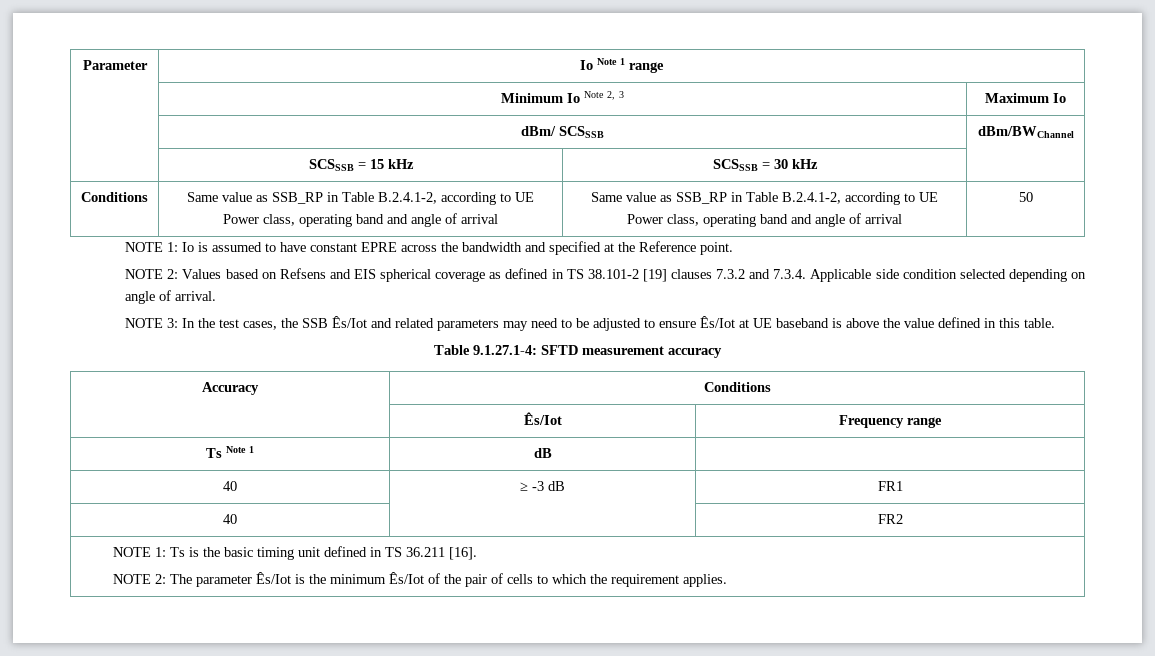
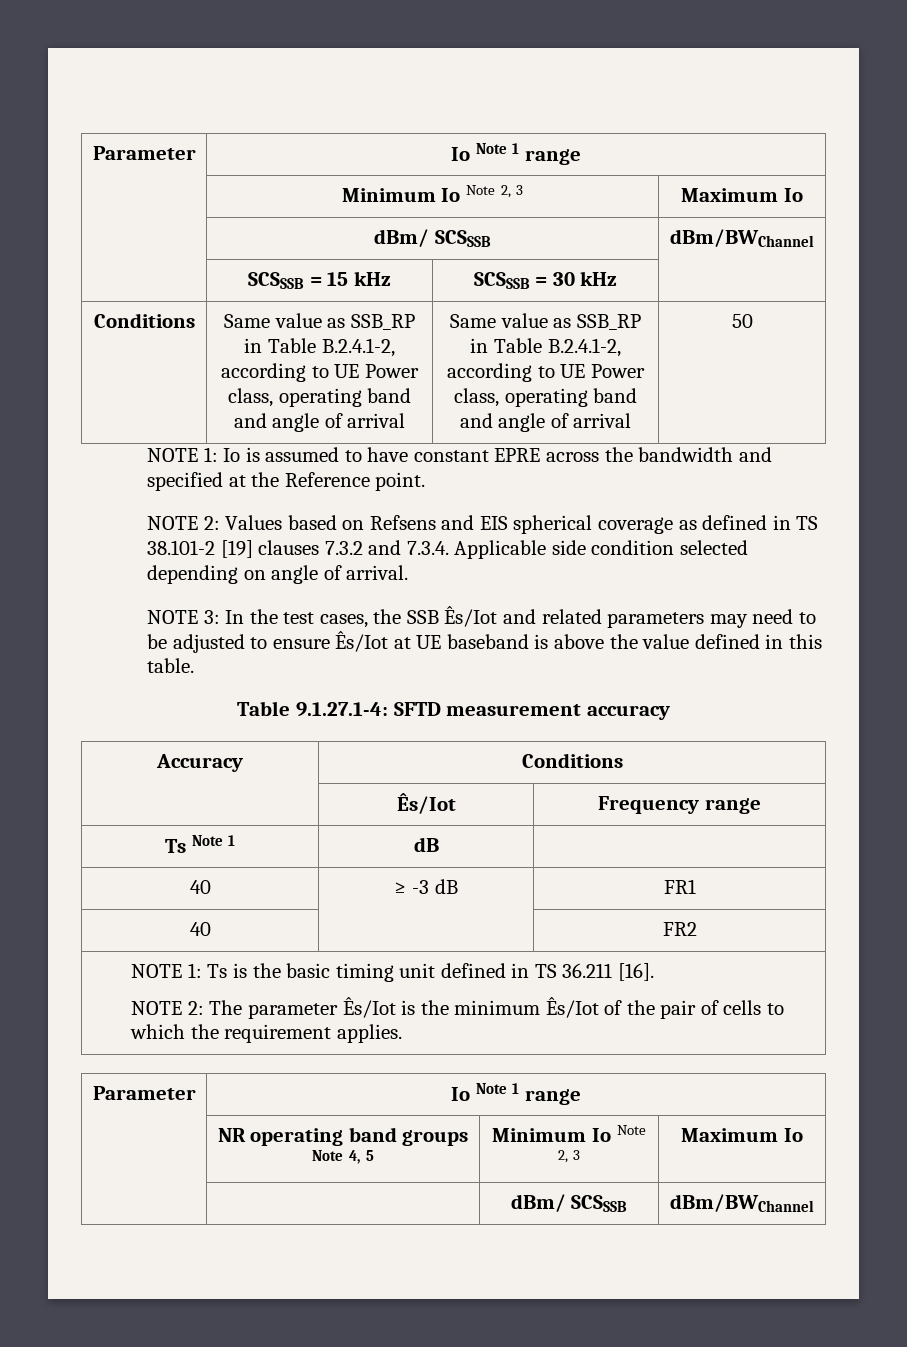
(728, 580) none -> [92,1086,196,1100] [451,1083,581,1105] [217,1127,469,1146] [312,1150,374,1164] [492,1125,646,1142] [557,1150,581,1163] [681,1128,803,1142] [510,1194,628,1212] [670,1194,814,1212] // Parameter | Io Note 1 range // | NR operating band groups Note 4, 5 | Minimum Io Note 2, 3 | Maximum Io // | | dBm/ SCSSSB | dBm/BWChannel

